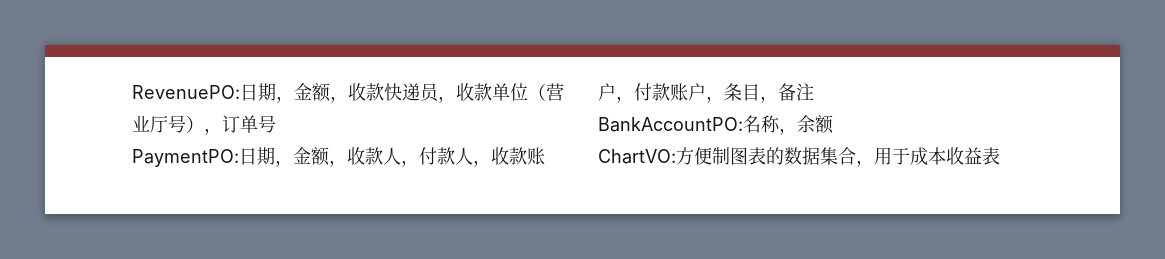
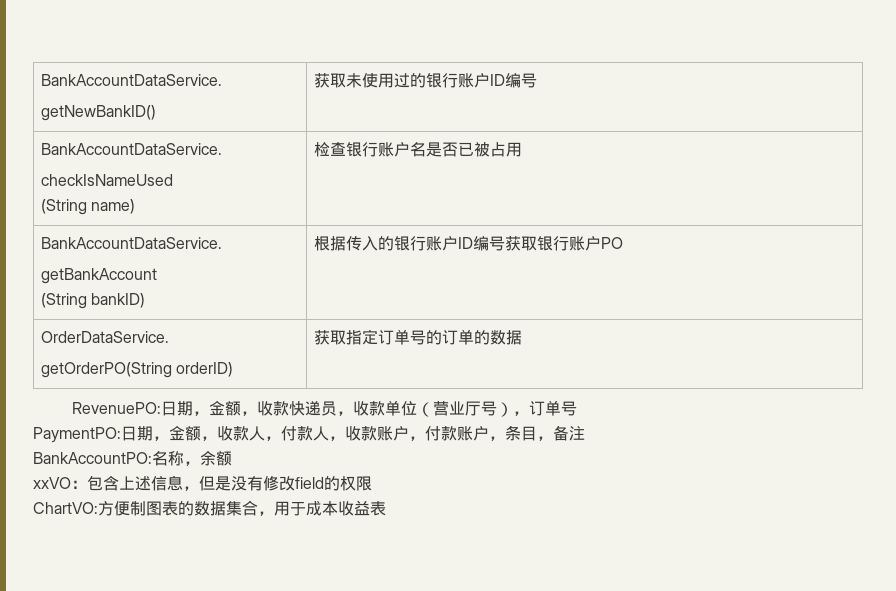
(132, 92) none -> [41,74,223,86] [41,105,157,121] [314,73,538,88] [41,143,223,155] [41,174,174,186] [41,199,136,215] [314,142,523,157] [41,237,223,249] [41,268,158,284] [41,293,146,309] [314,236,624,251] [41,331,170,343] [41,362,234,378] [314,329,523,345] BankAccountDataService. // getNewBankID() | 获取未使用过的银行账户ID编号 // BankAccountDataService. // checkIsNameUsed // (String name) | 检查银行账户名是否已被占用 // BankAccountDataService. // getBankAccount // (String bankID) | 根据传入的银行账户ID编号获取银行账户PO // OrderDataService. // getOrderPO(String orderID) | 获取指定订单号的订单的数据 //
(834, 124) none -> [33,475,372,491] // xxVO：包含上述信息，但是没有修改field的权限

